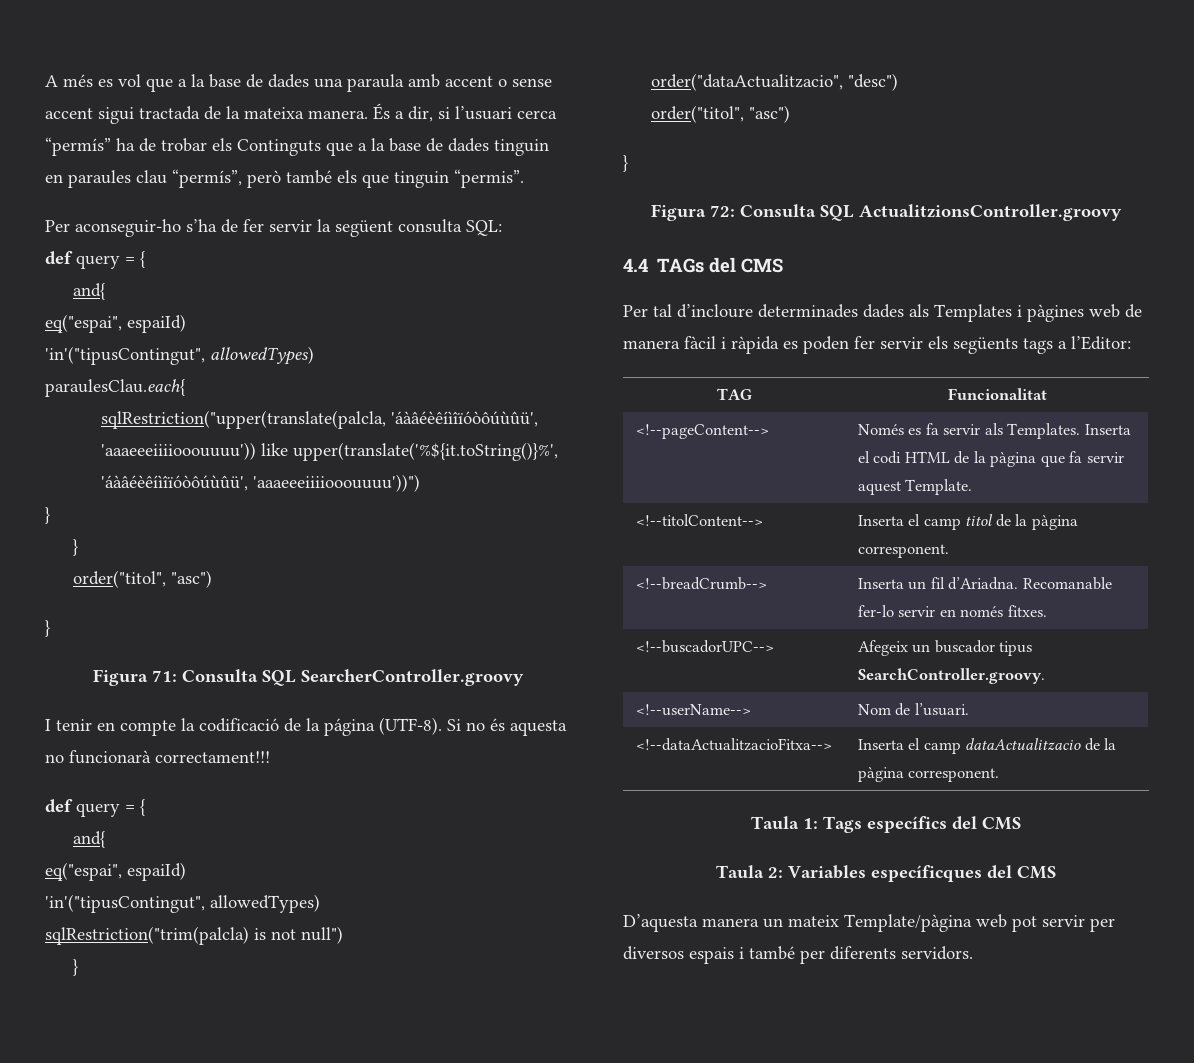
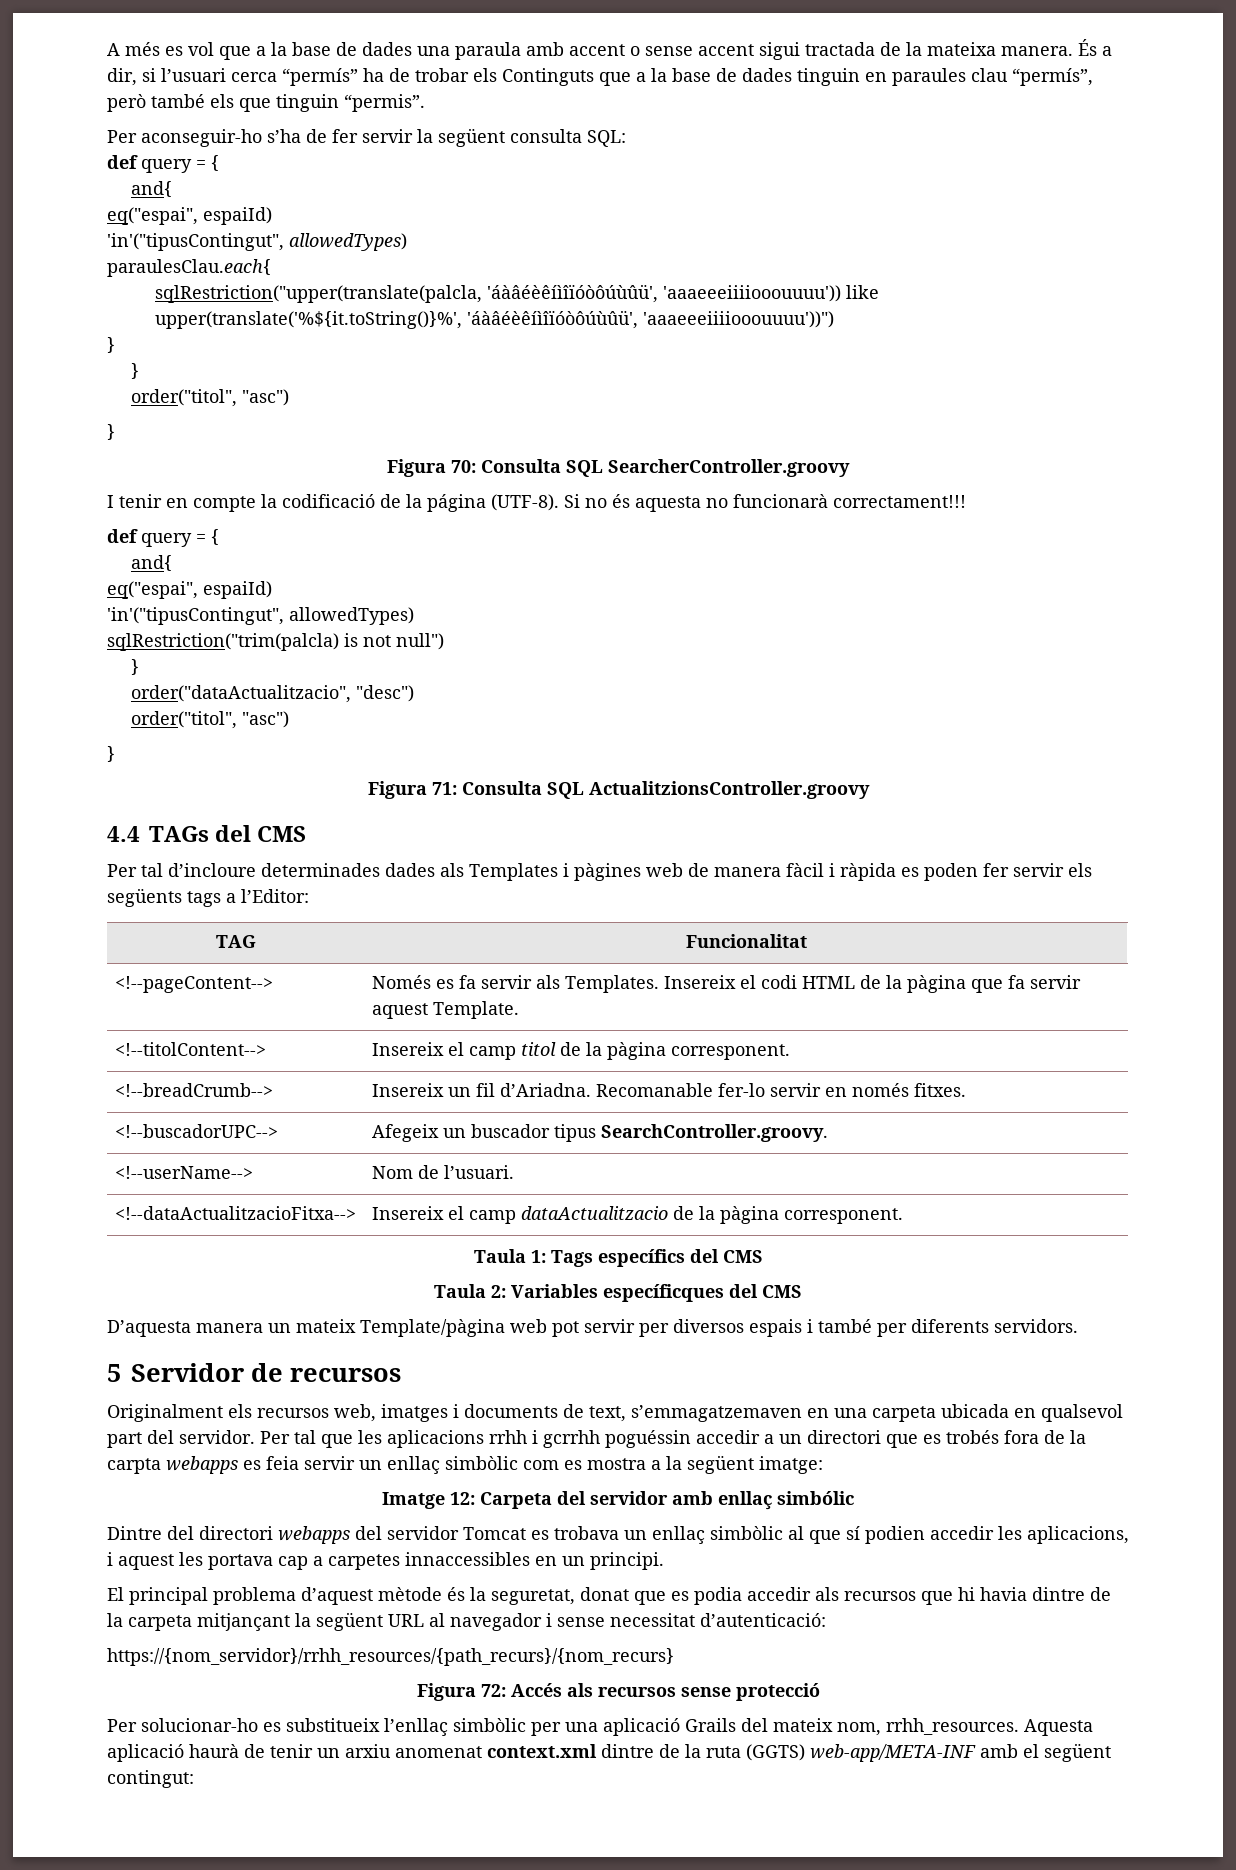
[152,670,177,682] 71: -> [451,460,476,473] 70:
[710,205,735,217] 72: -> [431,782,457,795] 71:
[1084,424,1131,435] Inserta -> [663,975,736,989] Insereix
[857,515,904,526] Inserta -> [371,1042,444,1056] Insereix
[857,578,904,589] Inserta -> [371,1083,444,1097] Insereix
[857,739,904,750] Inserta -> [371,1206,444,1220] Insereix
(973, 953) none -> [107,1363,401,1382] [107,1404,1123,1422] [107,1430,1086,1448] [107,1455,823,1474] [382,1491,854,1510] [107,1526,1129,1544] [107,1552,664,1570] [107,1587,1111,1605] [107,1612,826,1631] [107,1648,674,1666] [416,1683,820,1701] [107,1718,1093,1736] [107,1743,1111,1762] [107,1770,194,1788] // 5 Servidor de recursos // Originalment els recursos web, imatges i documents de text, s’emmagatzemaven en una carpeta ubicada en qualsevol part del servidor. Per tal que les aplicacions rrhh i gcrrhh poguéssin accedir a un directori que es trobés fora de la carpta webapps es feia servir un enllaç simbòlic com es mostra a la següent imatge: // Imatge 12: Carpeta del servidor amb enllaç simbólic // Dintre del directori webapps del servidor Tomcat es trobava un enllaç simbòlic al que sí podien accedir les aplicacions, i aquest les portava cap a carpetes innaccessibles en un principi. // El principal problema d’aquest mètode és la seguretat, donat que es podia accedir als recursos que hi havia dintre de la carpeta mitjançant la següent URL al navegador i sense necessitat d’autenticació: // https://{nom_servidor}/rrhh_resources/{path_recurs}/{nom_recurs} // Figura 72: Accés als recursos sense protecció // Per solucionar-ho es substitueix l’enllaç simbòlic per una aplicació Grails del mateix nom, rrhh_resources. Aquesta aplicació haurà de tenir un arxiu anomenat context.xml dintre de la ruta (GGTS) web-app/META-INF amb el següent contingut:

